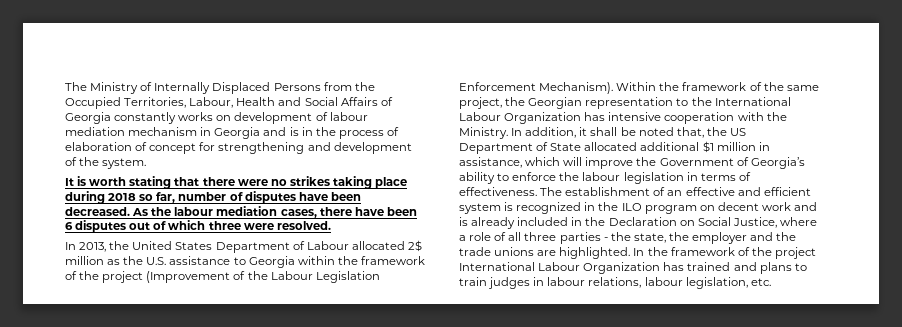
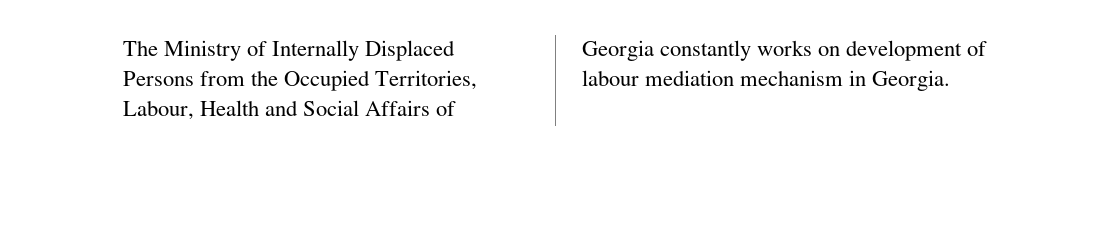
[214,127,399,139] [65,142,412,154] [65,157,147,169] [65,176,408,189] [65,191,361,204] [65,206,417,218] [65,220,331,233] [65,240,422,253] [65,256,425,268] [65,271,380,283] [459,82,819,94] [459,97,791,109] [459,112,787,124] [459,127,746,139] [459,141,770,154] [459,157,805,169] [459,172,751,184] [459,187,811,196] [459,202,818,214] [459,217,817,229] [459,232,797,244] [459,247,816,259] [459,262,807,274] [459,277,771,289] Georgia and is in the process of elaboration of concept for strengthening and development of the system. // It is worth stating that there were no strikes taking place during 2018 so far, number of disputes have been decreased. As the labour mediation cases, there have been 6 disputes out of which three were resolved. // In 2013, the United States Department of Labour allocated 2$ million as the U.S. assistance to Georgia within the framework of the project (Improvement of the Labour Legislation Enforcement Mechanism). Within the framework of the same project, the Georgian representation to the International Labour Organization has intensive cooperation with the Ministry. In addition, it shall be noted that, the US Department of State allocated additional $1 million in assistance, which will improve the Government of Georgia’s ability to enforce the labour legislation in terms of effectiveness. The establishment of an effective and efficient system is recognized in the ILO program on decent work and is already included in the Declaration on Social Justice, where a role of all three parties - the state, the employer and the trade unions are highlighted. In the framework of the project International Labour Organization has trained and plans to train judges in labour relations, labour legislation, etc. -> [872,70,951,91] Georgia.

